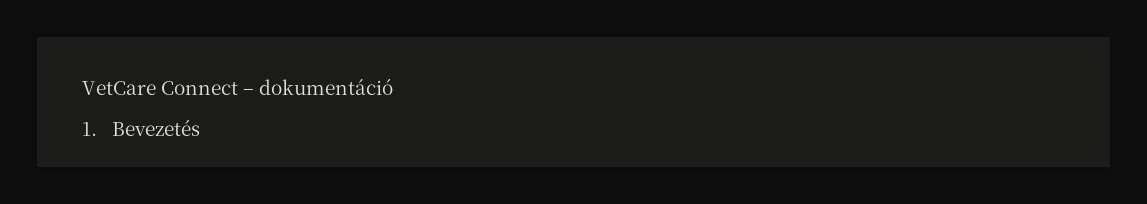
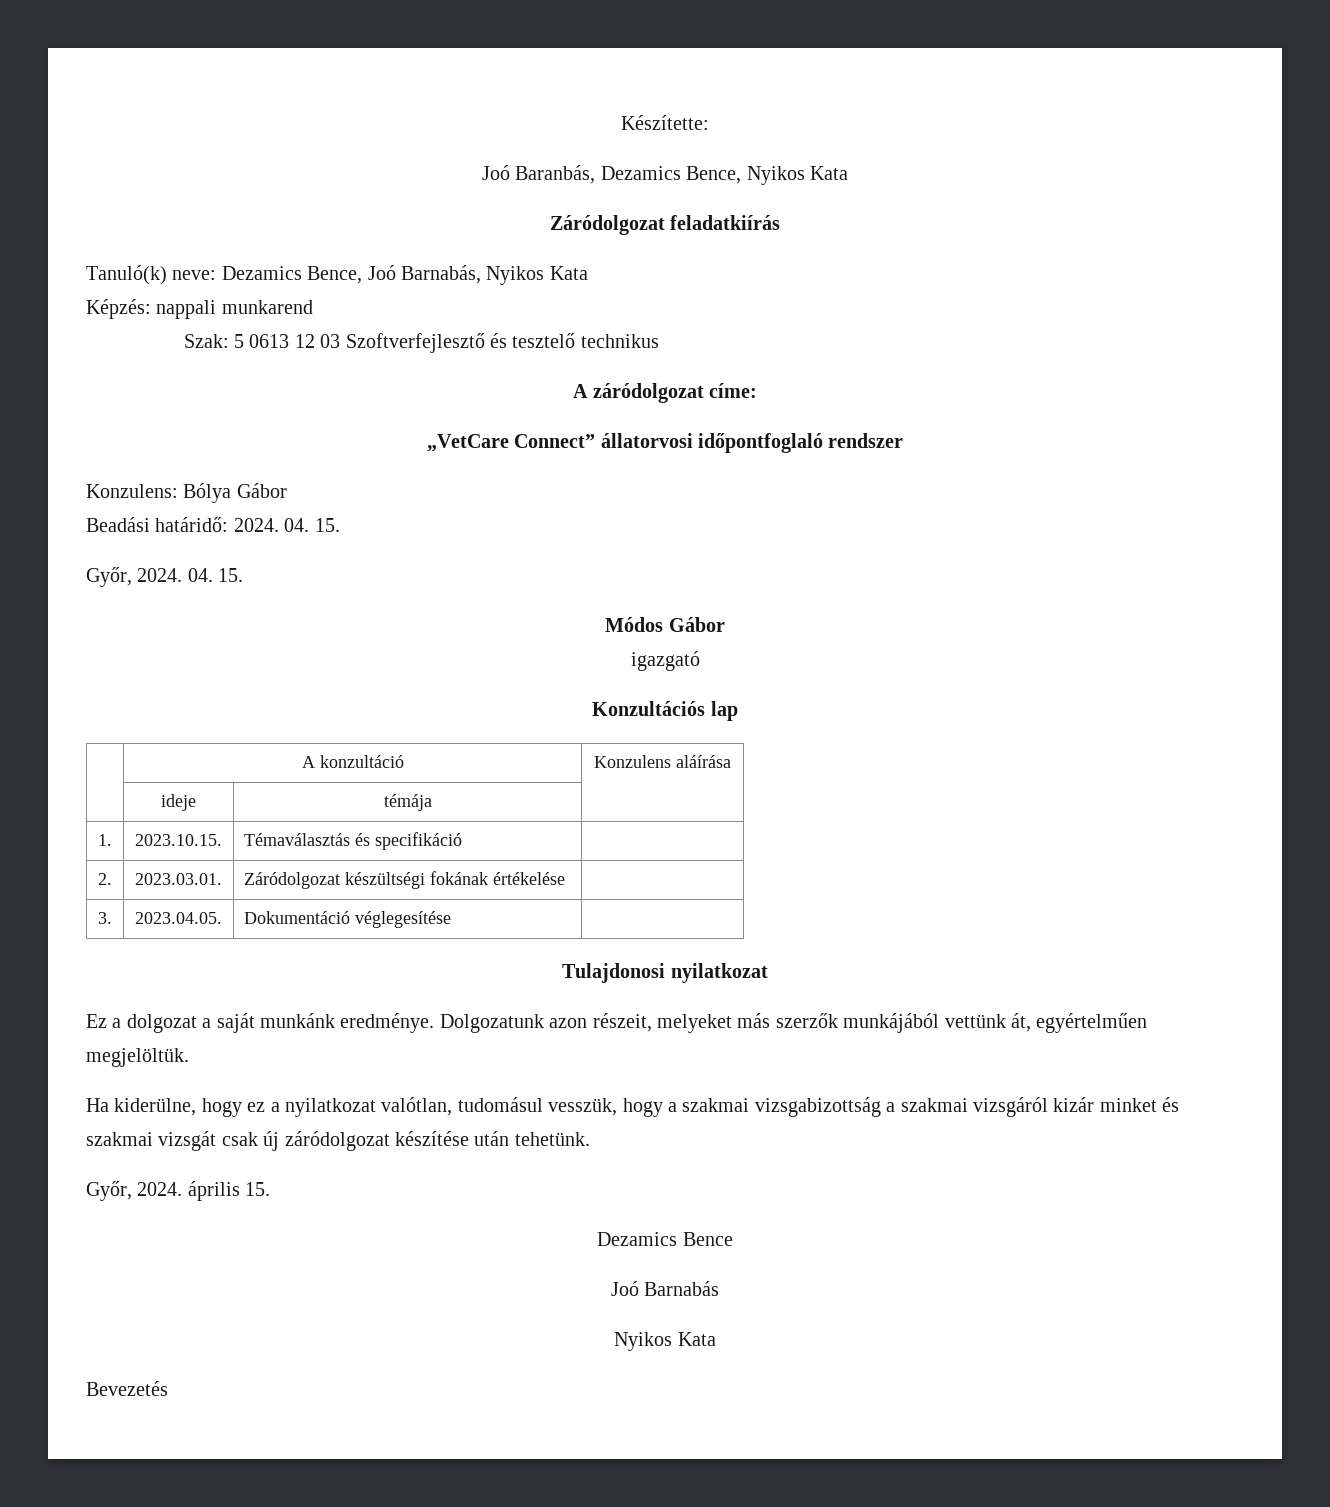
[82,78,394,95] [82,122,97,136] VetCare Connect – dokumentáció // 1. -> [621,115,709,130] [482,165,848,185] [549,215,781,235] [86,265,588,285] [86,299,313,319] [183,333,659,353] [573,383,757,403] [426,433,904,453] [86,483,287,503] [86,517,340,532] [86,567,244,587] [605,617,725,632] [630,651,700,671] [592,701,738,721] [301,755,404,768] [594,755,731,768] [161,794,196,811] [383,794,432,811] [98,834,112,846] [135,834,222,846] [244,832,463,850] [98,873,112,885] [135,873,222,885] [244,871,566,889] [98,912,112,924] [135,912,222,924] [244,911,452,928] [562,963,768,983] [86,1013,1148,1033] [86,1048,189,1067] [86,1097,1180,1117] [86,1131,590,1151] [86,1181,271,1201] [597,1232,733,1246] [610,1281,720,1296] [614,1332,716,1351] Készítette: // Joó Baranbás, Dezamics Bence, Nyikos Kata // Záródolgozat feladatkiírás // Tanuló(k) neve: Dezamics Bence, Joó Barnabás, Nyikos Kata // Képzés: nappali munkarend // Szak: 5 0613 12 03 Szoftverfejlesztő és tesztelő technikus // A záródolgozat címe: // „VetCare Connect” állatorvosi időpontfoglaló rendszer // Konzulens: Bólya Gábor // Beadási határidő: 2024. 04. 15. // Győr, 2024. 04. 15. // Módos Gábor // igazgató // Konzultációs lap // | A konzultáció | Konzulens aláírása // | ideje | témája | // 1. | 2023.10.15. | Témaválasztás és specifikáció | // 2. | 2023.03.01. | Záródolgozat készültségi fokának értékelése | // 3. | 2023.04.05. | Dokumentáció véglegesítése | // Tulajdonosi nyilatkozat // Ez a dolgozat a saját munkánk eredménye. Dolgozatunk azon részeit, melyeket más szerzők munkájából vettünk át, egyértelműen megjelöltük. // Ha kiderülne, hogy ez a nyilatkozat valótlan, tudomásul vesszük, hogy a szakmai vizsgabizottság a szakmai vizsgáról kizár minket és szakmai vizsgát csak új záródolgozat készítése után tehetünk. // Győr, 2024. április 15. // Dezamics Bence // Joó Barnabás // Nyikos Kata //

